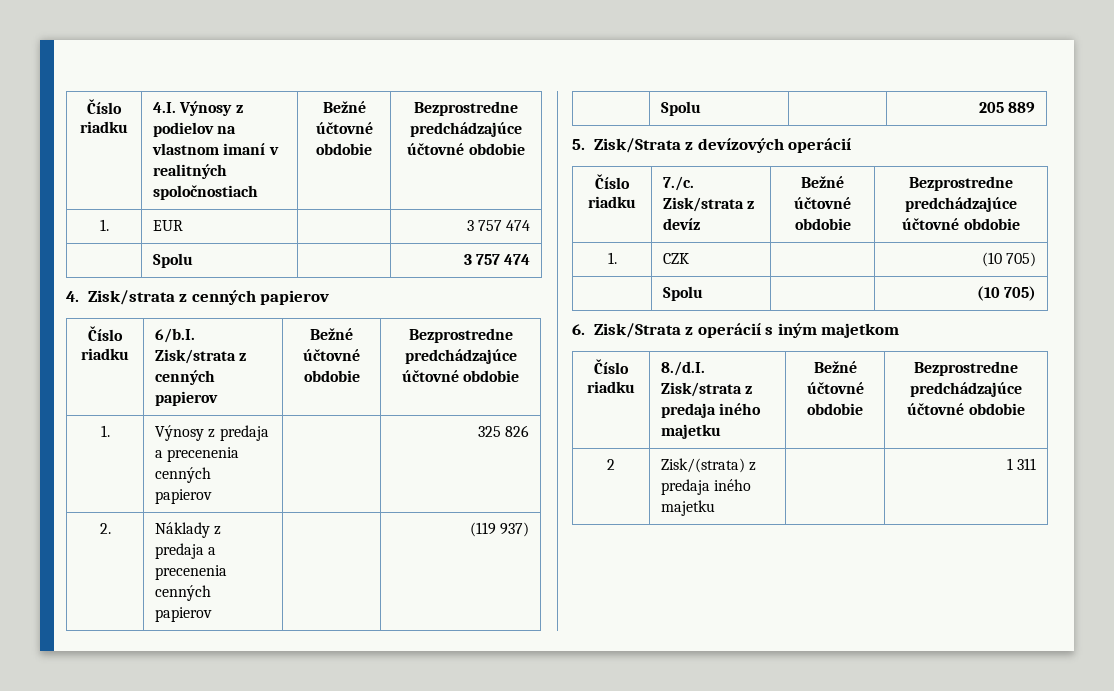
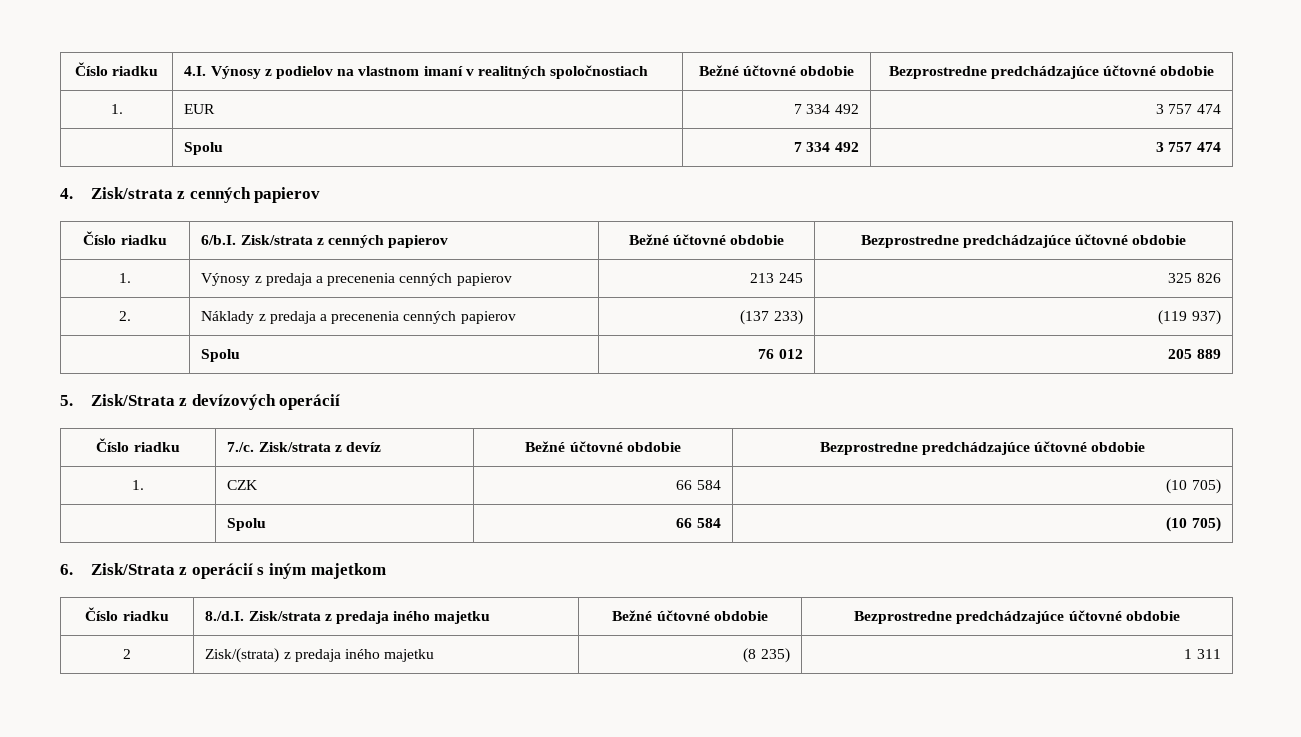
(184, 225) none -> [794,104,859,114] 7 334 492
(194, 260) none -> [794,142,859,152] 7 334 492
(213, 496) none -> [750,273,803,283] 213 245
(213, 614) none -> [740,310,803,325] (137 233)
(702, 108) none -> [758,349,803,359] 76 012
(690, 258) none -> [676,480,721,490] 66 584
(704, 293) none -> [676,518,721,528] 66 584
(716, 508) none -> [743,648,790,663] (8 235)

